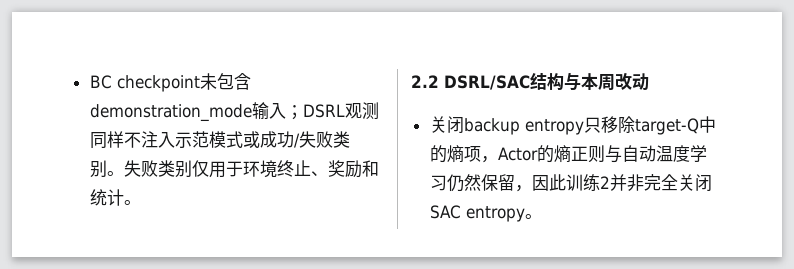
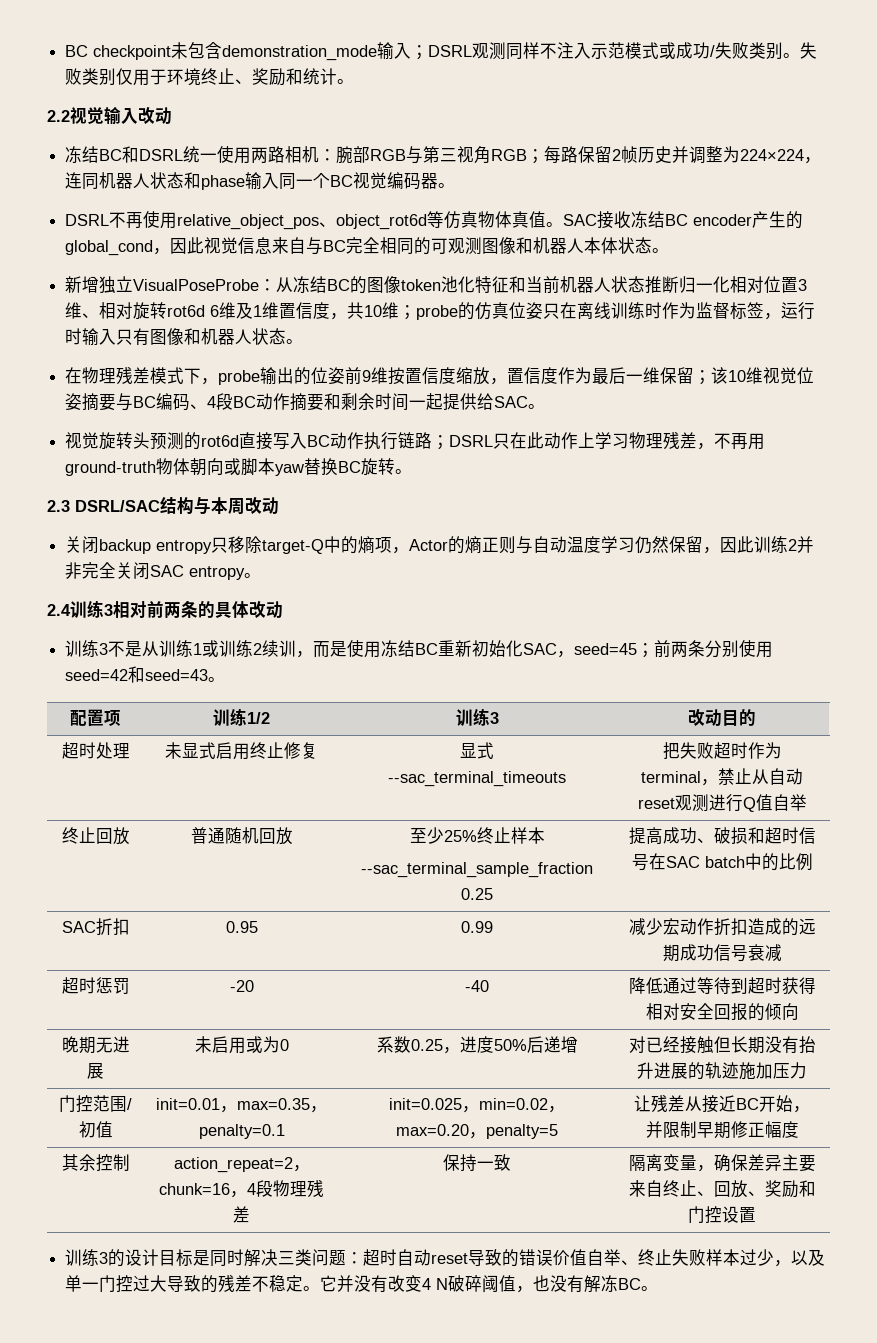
(439, 81) none -> [70,106,172,125] [65,146,822,164] [65,172,456,190] [65,211,804,230] [65,237,670,256] [65,276,808,294] [65,302,816,320] [65,328,304,346] [65,367,815,385] [65,393,546,411] [65,432,766,450] [65,458,413,476] [47,500,70,512] 视觉输入改动 // 冻结BC和DSRL统一使用两路相机：腕部RGB与第三视角RGB；每路保留2帧历史并调整为224×224，连同机器人状态和phase输入同一个BC视觉编码器。 // DSRL不再使用relative_object_pos、object_rot6d等仿真物体真值。SAC接收冻结BC encoder产生的global_cond，因此视觉信息来自与BC完全相同的可观测图像和机器人本体状态。 // 新增独立VisualPoseProbe：从冻结BC的图像token池化特征和当前机器人状态推断归一化相对位置3维、相对旋转rot6d 6维及1维置信度，共10维；probe的仿真位姿只在离线训练时作为监督标签，运行时输入只有图像和机器人状态。 // 在物理残差模式下，probe输出的位姿前9维按置信度缩放，置信度作为最后一维保留；该10维视觉位姿摘要与BC编码、4段BC动作摘要和剩余时间一起提供给SAC。 // 视觉旋转头预测的rot6d直接写入BC动作执行链路；DSRL只在此动作上学习物理残差，不再用ground-truth物体朝向或脚本yaw替换BC旋转。 // 2.3
(542, 216) none -> [47,600,283,618] [65,640,774,658] [65,666,226,683] [70,709,121,727] [213,708,270,726] [455,708,499,726] [688,708,756,726] [61,742,130,759] [165,742,318,760] [460,742,494,759] [388,771,566,787] [662,742,782,760] [641,768,803,786] [637,794,807,812] [61,827,130,845] [190,827,293,845] [409,827,545,844] [361,862,593,878] [461,888,493,900] [628,827,816,845] [631,853,813,871] [61,918,130,936] [225,921,258,933] [461,921,493,933] [628,918,816,936] [662,944,782,962] [61,977,130,995] [229,980,254,992] [465,980,489,992] [628,977,816,995] [645,1003,799,1021] [61,1036,130,1054] [87,1063,104,1079] [194,1036,289,1054] [376,1036,578,1054] [628,1036,816,1054] [637,1062,807,1080] [59,1095,132,1113] [78,1121,113,1138] [156,1098,327,1113] [198,1124,285,1139] [389,1098,565,1113] [396,1124,558,1139] [634,1095,810,1113] [645,1121,799,1139] [61,1154,130,1172] [173,1157,310,1173] [159,1180,324,1198] [233,1206,250,1223] [443,1154,511,1172] [628,1154,816,1172] [628,1180,816,1198] [688,1206,756,1224] [65,1249,826,1267] [65,1275,659,1293] // 2.4训练3相对前两条的具体改动 // 训练3不是从训练1或训练2续训，而是使用冻结BC重新初始化SAC，seed=45；前两条分别使用seed=42和seed=43。 // 配置项 | 训练1/2 | 训练3 | 改动目的 // 超时处理 | 未显式启用终止修复 | 显式 // --sac_terminal_timeouts | 把失败超时作为terminal，禁止从自动reset观测进行Q值自举 // 终止回放 | 普通随机回放 | 至少25%终止样本 // --sac_terminal_sample_fraction 0.25 | 提高成功、破损和超时信号在SAC batch中的比例 // SAC折扣 | 0.95 | 0.99 | 减少宏动作折扣造成的远期成功信号衰减 // 超时惩罚 | -20 | -40 | 降低通过等待到超时获得相对安全回报的倾向 // 晚期无进展 | 未启用或为0 | 系数0.25，进度50%后递增 | 对已经接触但长期没有抬升进展的轨迹施加压力 // 门控范围/初值 | init=0.01，max=0.35，penalty=0.1 | init=0.025，min=0.02，max=0.20，penalty=5 | 让残差从接近BC开始，并限制早期修正幅度 // 其余控制 | action_repeat=2，chunk=16，4段物理残差 | 保持一致 | 隔离变量，确保差异主要来自终止、回放、奖励和门控设置 // 训练3的设计目标是同时解决三类问题：超时自动reset导致的错误价值自举、终止失败样本过少，以及单一门控过大导致的残差不稳定。它并没有改变4 N破碎阈值，也没有解冻BC。

